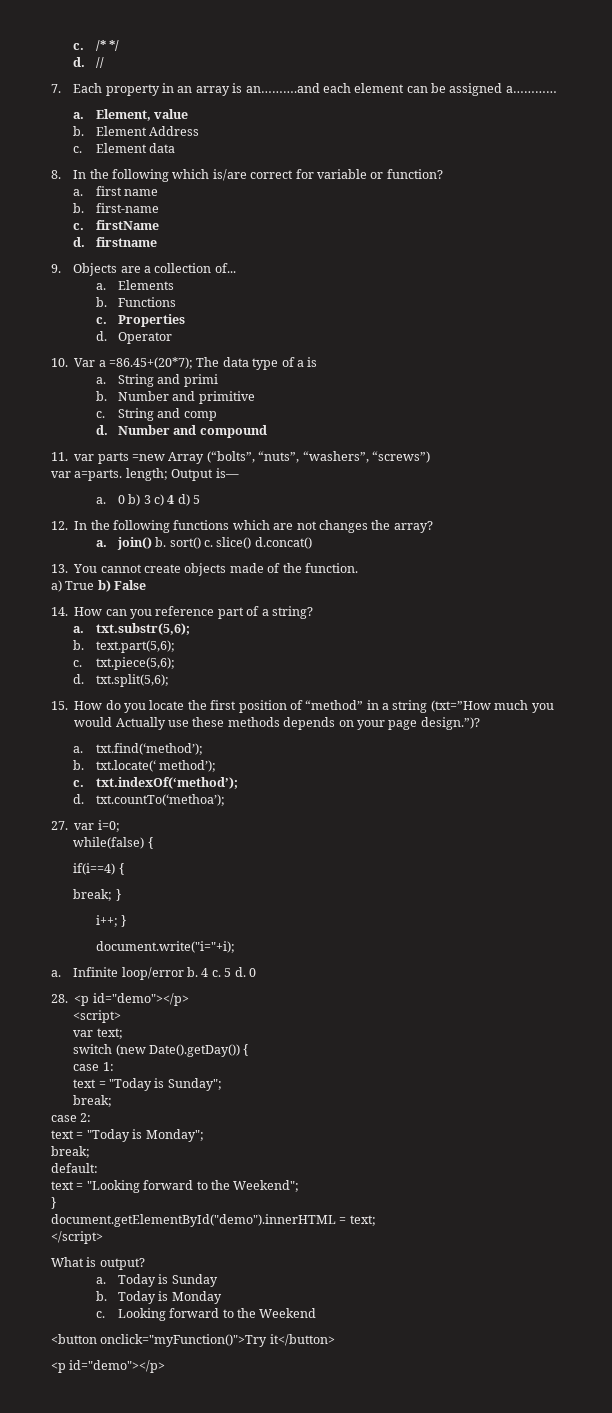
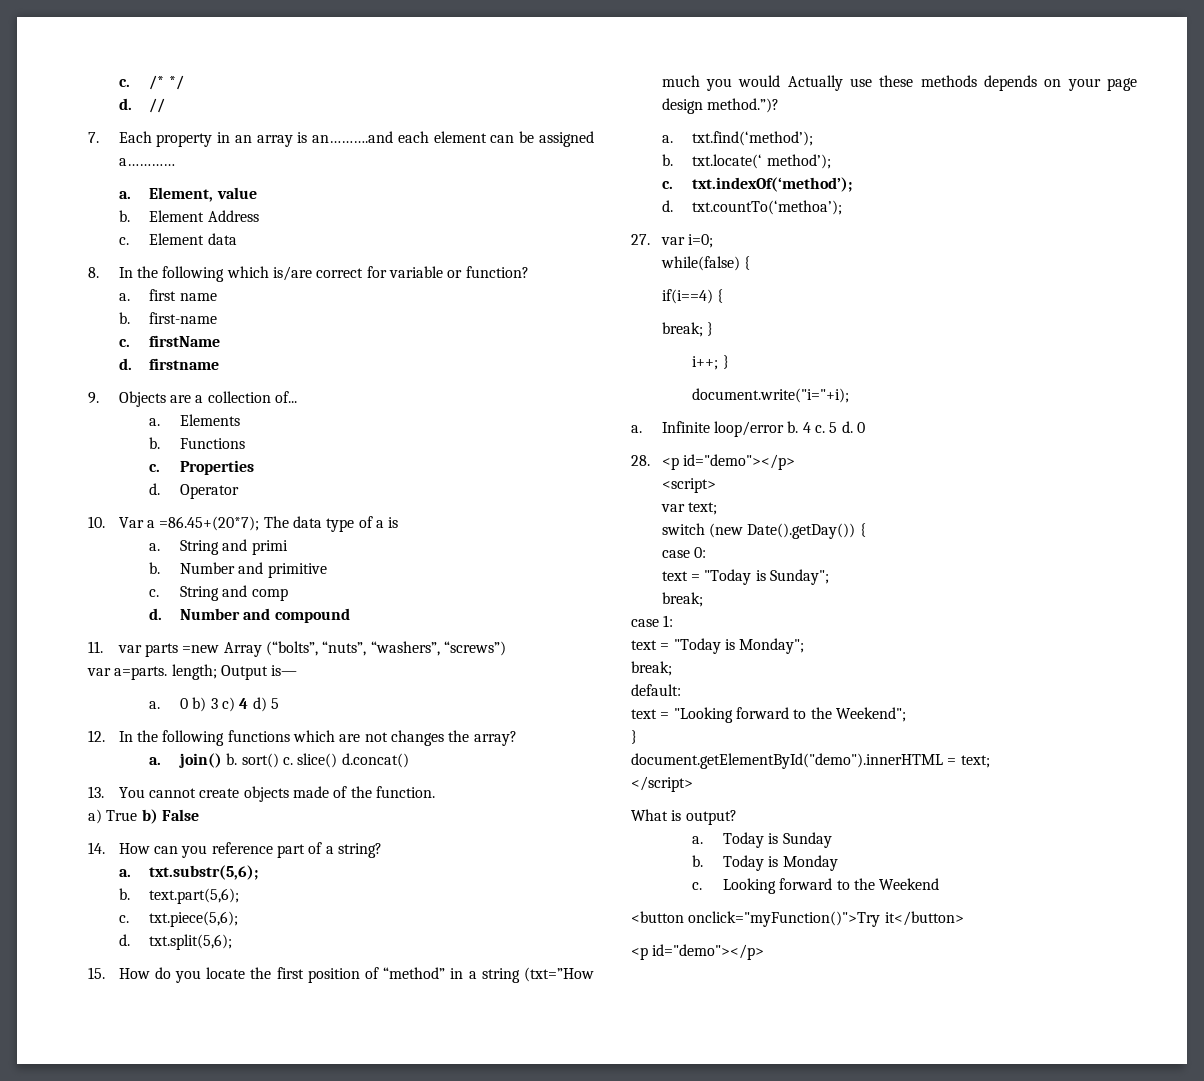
[420,717,480,730] design.”)? -> [661,98,780,114] design method.”)?
[102,1062,114,1071] 1: -> [694,547,707,558] 0:
[80,1113,92,1122] 2: -> [663,615,674,627] 1:

